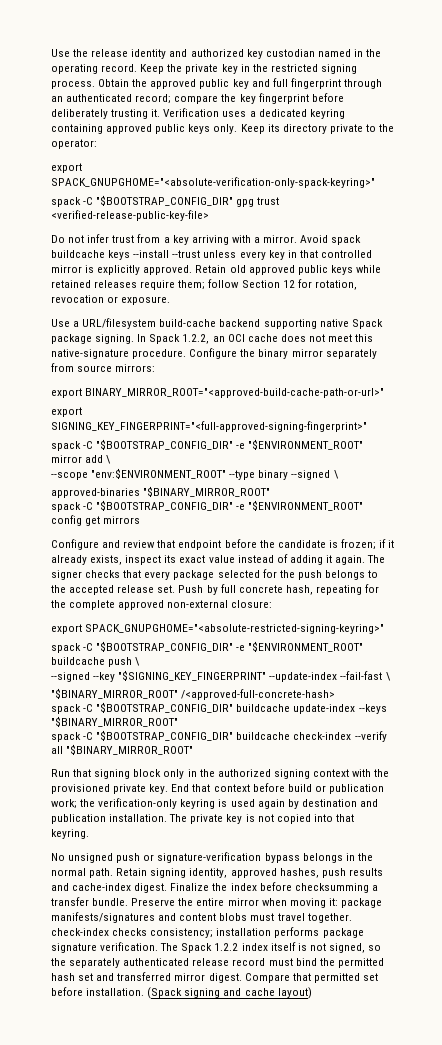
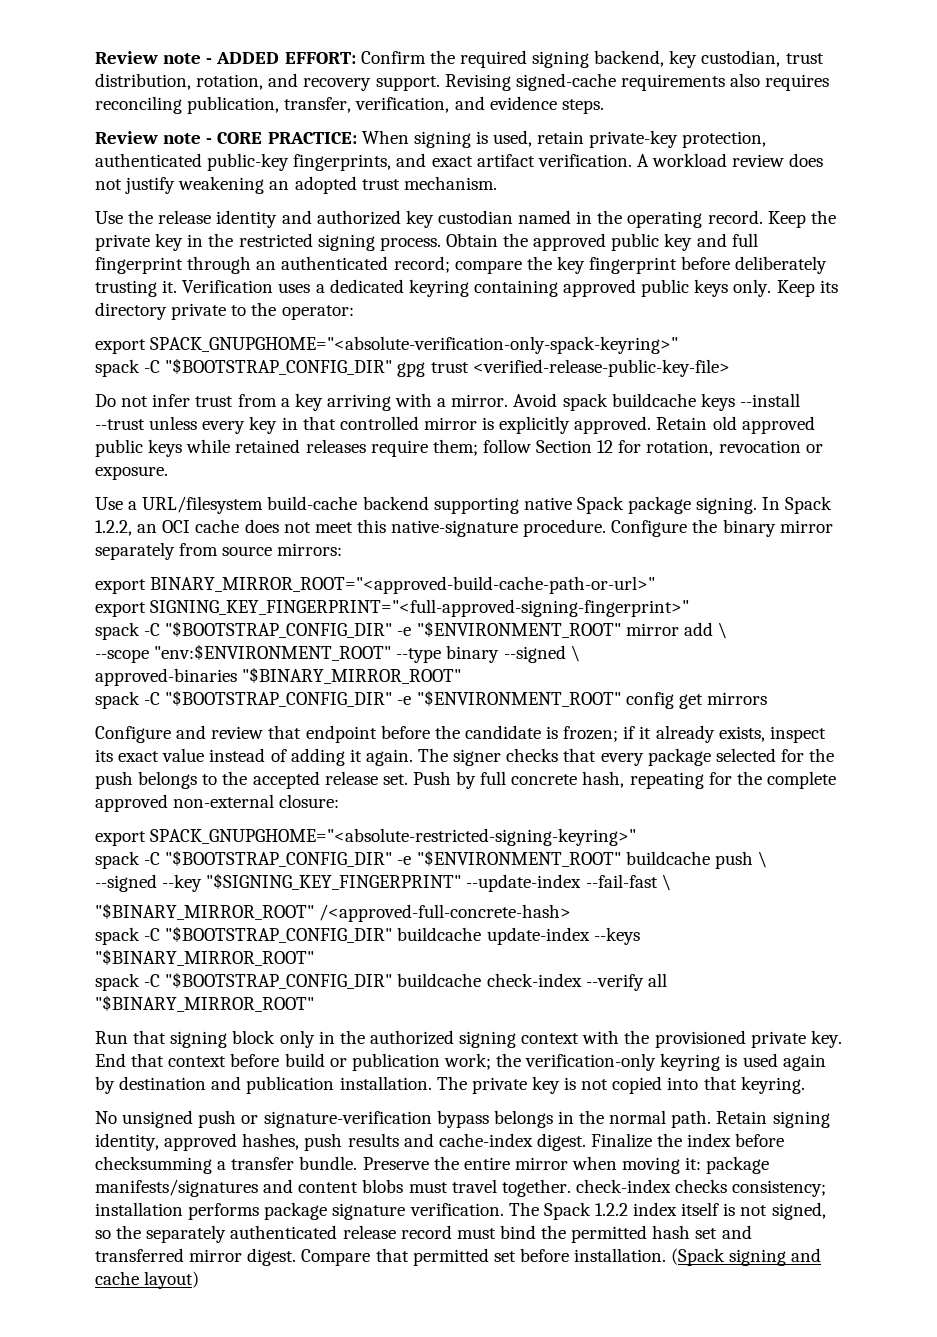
(51, 53) none -> [95,50,824,68] [95,73,830,91] [95,96,604,114] [95,130,767,148] [95,153,824,171] [95,176,497,194] Review note - ADDED EFFORT: Confirm the required signing backend, key custodian, trust distribution, rotation, and recovery support. Revising signed-cache requirements also requires reconciling publication, transfer, verification, and evidence steps. // Review note - CORE PRACTICE: When signing is used, retain private-key protection, authenticated public-key fingerprints, and exact artifact verification. A workload review does not justify weakening an adopted trust mechanism. //

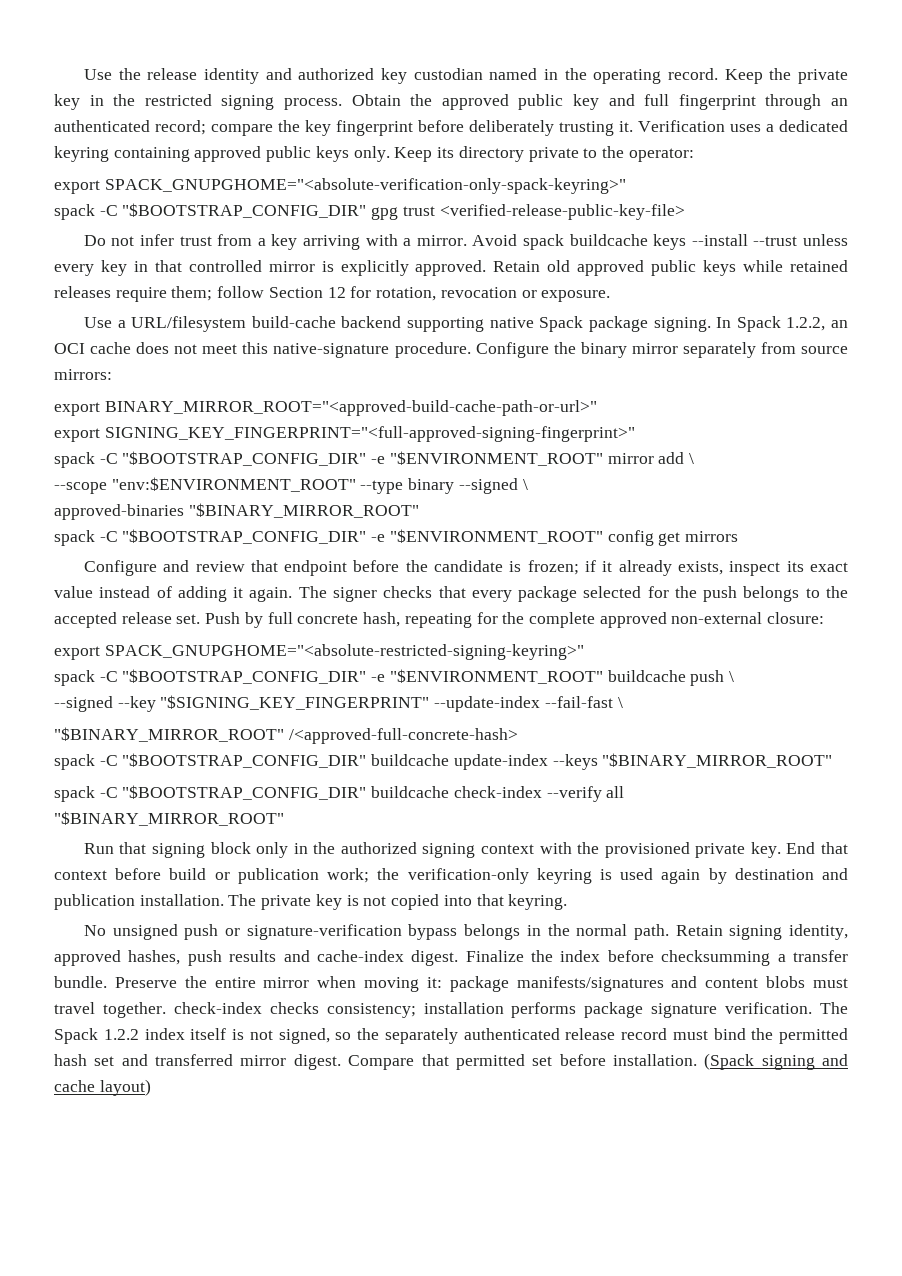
[95,50,824,68] [95,73,830,91] [95,96,604,114] [95,130,767,148] [95,153,824,171] [95,176,497,194] Review note - ADDED EFFORT: Confirm the required signing backend, key custodian, trust distribution, rotation, and recovery support. Revising signed-cache requirements also requires reconciling publication, transfer, verification, and evidence steps. // Review note - CORE PRACTICE: When signing is used, retain private-key protection, authenticated public-key fingerprints, and exact artifact verification. A workload review does not justify weakening an adopted trust mechanism. // -> (83, 74) none

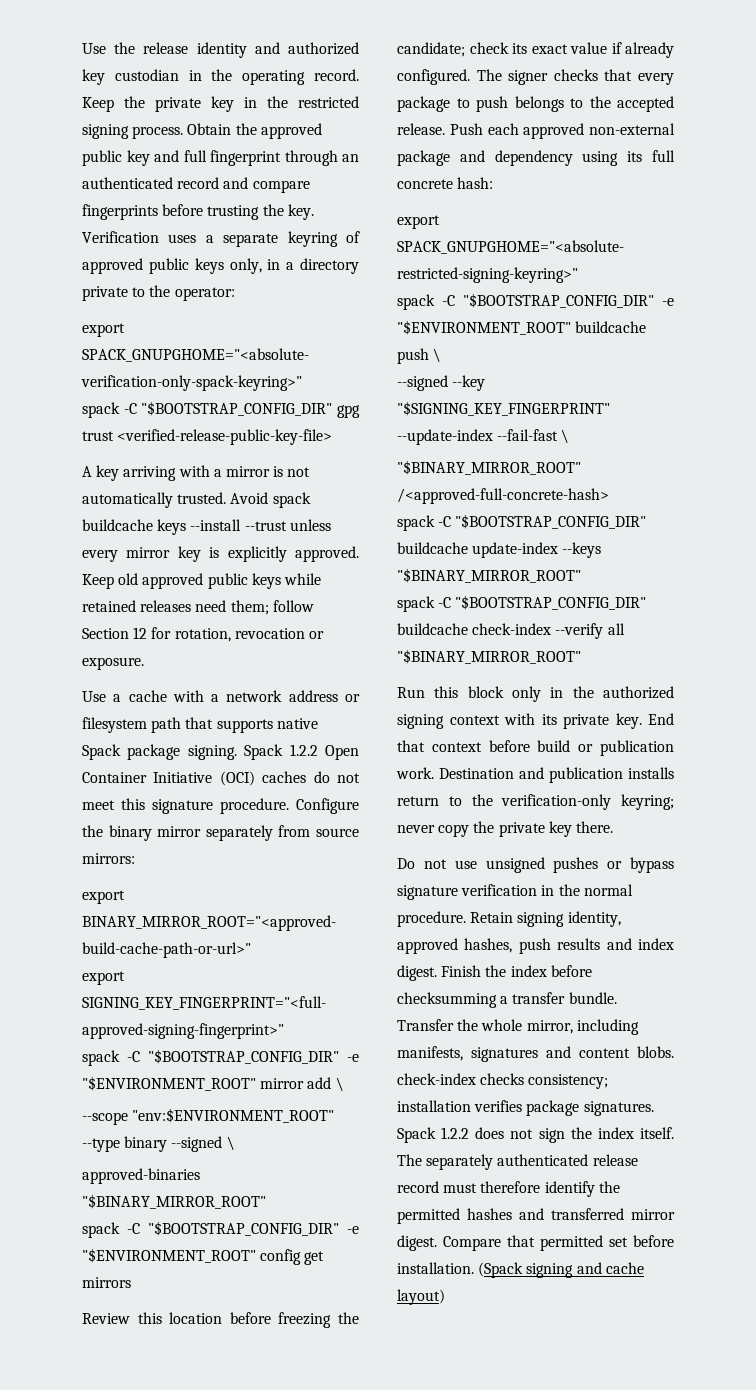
[489,68,538,80] named -> (179, 75) none
[155,120,848,136] [54,146,455,162] record; compare the key fingerprint before deliberately trusting it. Verification uses a dedicated keyring containing approved public keys only. Keep its -> [177,177,310,193] [82,204,314,220] [82,231,360,247] [82,258,295,274] record and compare fingerprints before trusting the key. Verification uses a separate keyring of approved public keys only, in a
[83,234,467,250] Do not infer trust from a key arriving with a mirror. -> [82,465,311,481] [82,492,227,508] A key arriving with a mirror is not automatically trusted.
[100,260,315,276] key in that controlled mirror -> [126,546,201,562] mirror key
[493,261,541,272] Retain -> [82,574,114,589] Keep
[115,287,167,302] require -> [195,600,227,612] need
[131,316,849,332] [54,342,170,354] URL/filesystem build-cache backend supporting native Spack package signing. In Spack 1.2.2, an OCI cache does -> [128,690,360,702] [82,717,318,733] [82,744,359,760] [82,771,330,786] cache with a network address or filesystem path that supports native Spack package signing. Spack 1.2.2 Open Container Initiative (OCI) caches do
[273,343,390,358] native-signature -> [152,799,213,814] signature
[83,560,849,576] [54,586,293,602] Configure and review that endpoint before the candidate is frozen; if it already exists, inspect its exact value instead of adding it again. -> [82,1312,359,1328] [397,42,674,58] [397,69,470,85] Review this location before freezing the candidate; check its exact value if already configured.
[583,586,697,598] selected for the -> [456,98,470,108] to
[121,612,825,628] release set. Push by full concrete hash, repeating for the complete approved non-external closure: -> [397,123,675,139] [397,150,675,166] [397,177,494,189] release. Push each approved non-external package and dependency using its full concrete hash:
[119,842,206,858] that signing -> [434,686,459,698] this
[577,842,690,858] the provisioned -> [541,714,557,725] its
[327,868,848,884] [54,894,568,910] [83,924,521,940] work; the verification-only keyring is used again by destination and publication installation. The private key is not copied into that keyring. // No unsigned push or signature-verification bypass belongs -> [396,767,674,783] [397,794,674,810] [397,821,613,837] [397,857,674,873] [397,884,538,900] work. Destination and publication installs return to the verification-only keyring; never copy the private key there. // Do not use unsigned pushes or bypass signature verification
[633,924,669,940] path. -> [397,911,466,927] procedure.
[316,950,524,966] cache-index digest. Finalize -> [638,938,674,950] [397,965,482,981] index digest. Finish
[114,976,848,992] [54,1002,848,1018] [54,1028,379,1044] Preserve the entire mirror when moving it: package manifests/signatures and content blobs must travel together. check-index checks consistency; installation performs package signature verification. The Spack 1.2.2 index itself is not signed, so the -> [397,1019,639,1035] [397,1046,674,1062] [397,1073,609,1089] [397,1100,654,1116] [397,1127,674,1143] [397,1154,422,1166] Transfer the whole mirror, including manifests, signatures and content blobs. check-index checks consistency; installation verifies package signatures. Spack 1.2.2 does not sign the index itself. The
[713,1028,848,1044] [54,1054,115,1066] bind the permitted hash set -> [480,1181,620,1197] [397,1208,512,1224] therefore identify the permitted hashes

